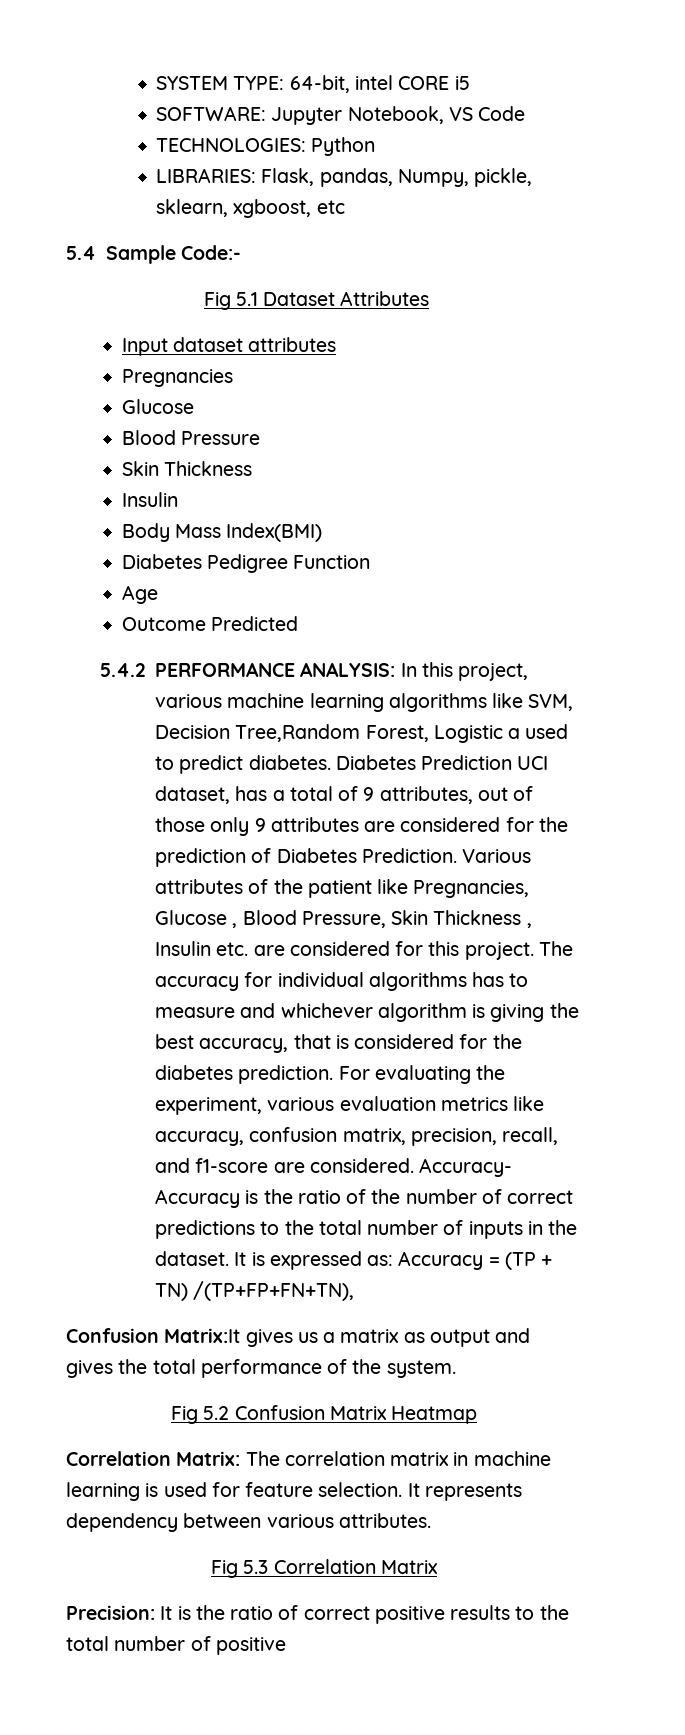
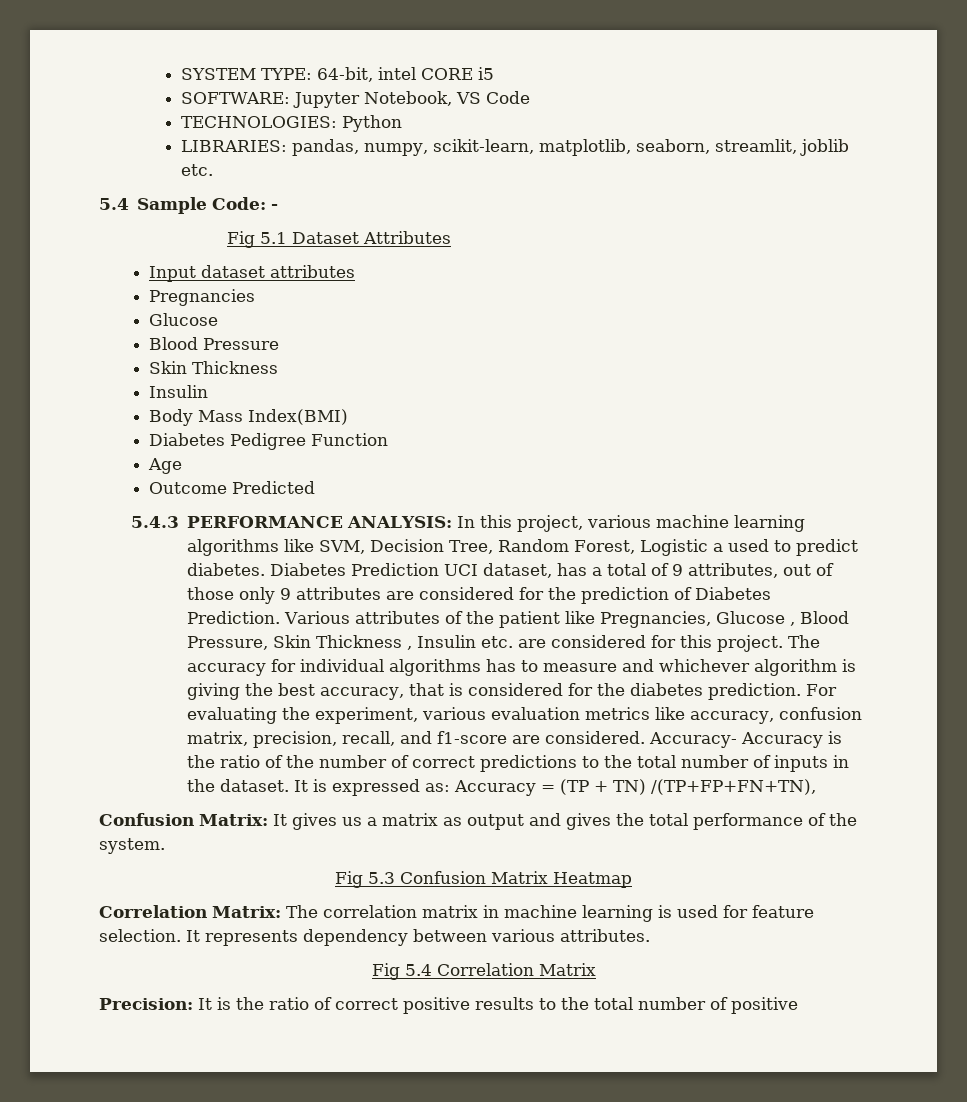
[261,168,533,187] [156,199,345,218] Flask, pandas, Numpy, pickle, sklearn, xgboost, etc -> [292,139,850,156] [181,164,214,176] pandas, numpy, scikit-learn, matplotlib, seaborn, streamlit, joblib etc.
[181,245,242,260] Code:- -> [212,197,279,210] Code: -
[100,663,146,677] 5.4.2 -> [130,516,179,528] 5.4.3
[235,724,361,742] Tree,Random -> [449,539,570,554] Tree, Random
[164,1328,241,1343] Matrix:It -> [199,814,287,826] Matrix: It
[203,1406,230,1420] 5.2 -> [368,872,395,884] 5.3
[243,1560,269,1574] 5.3 -> [404,964,432,976] 5.4

